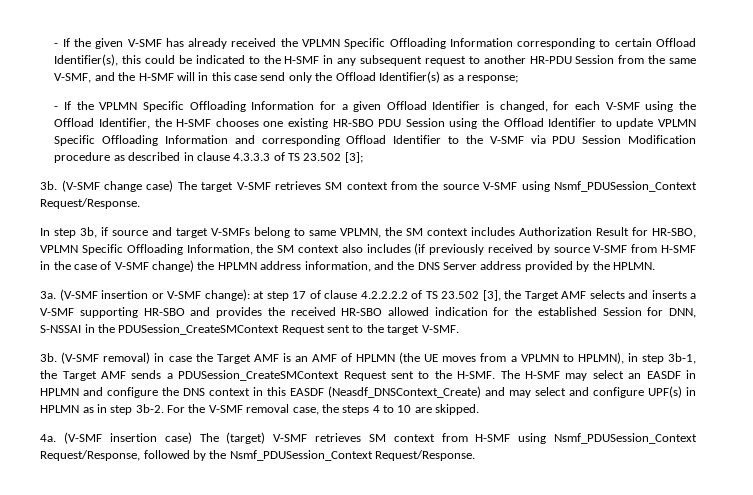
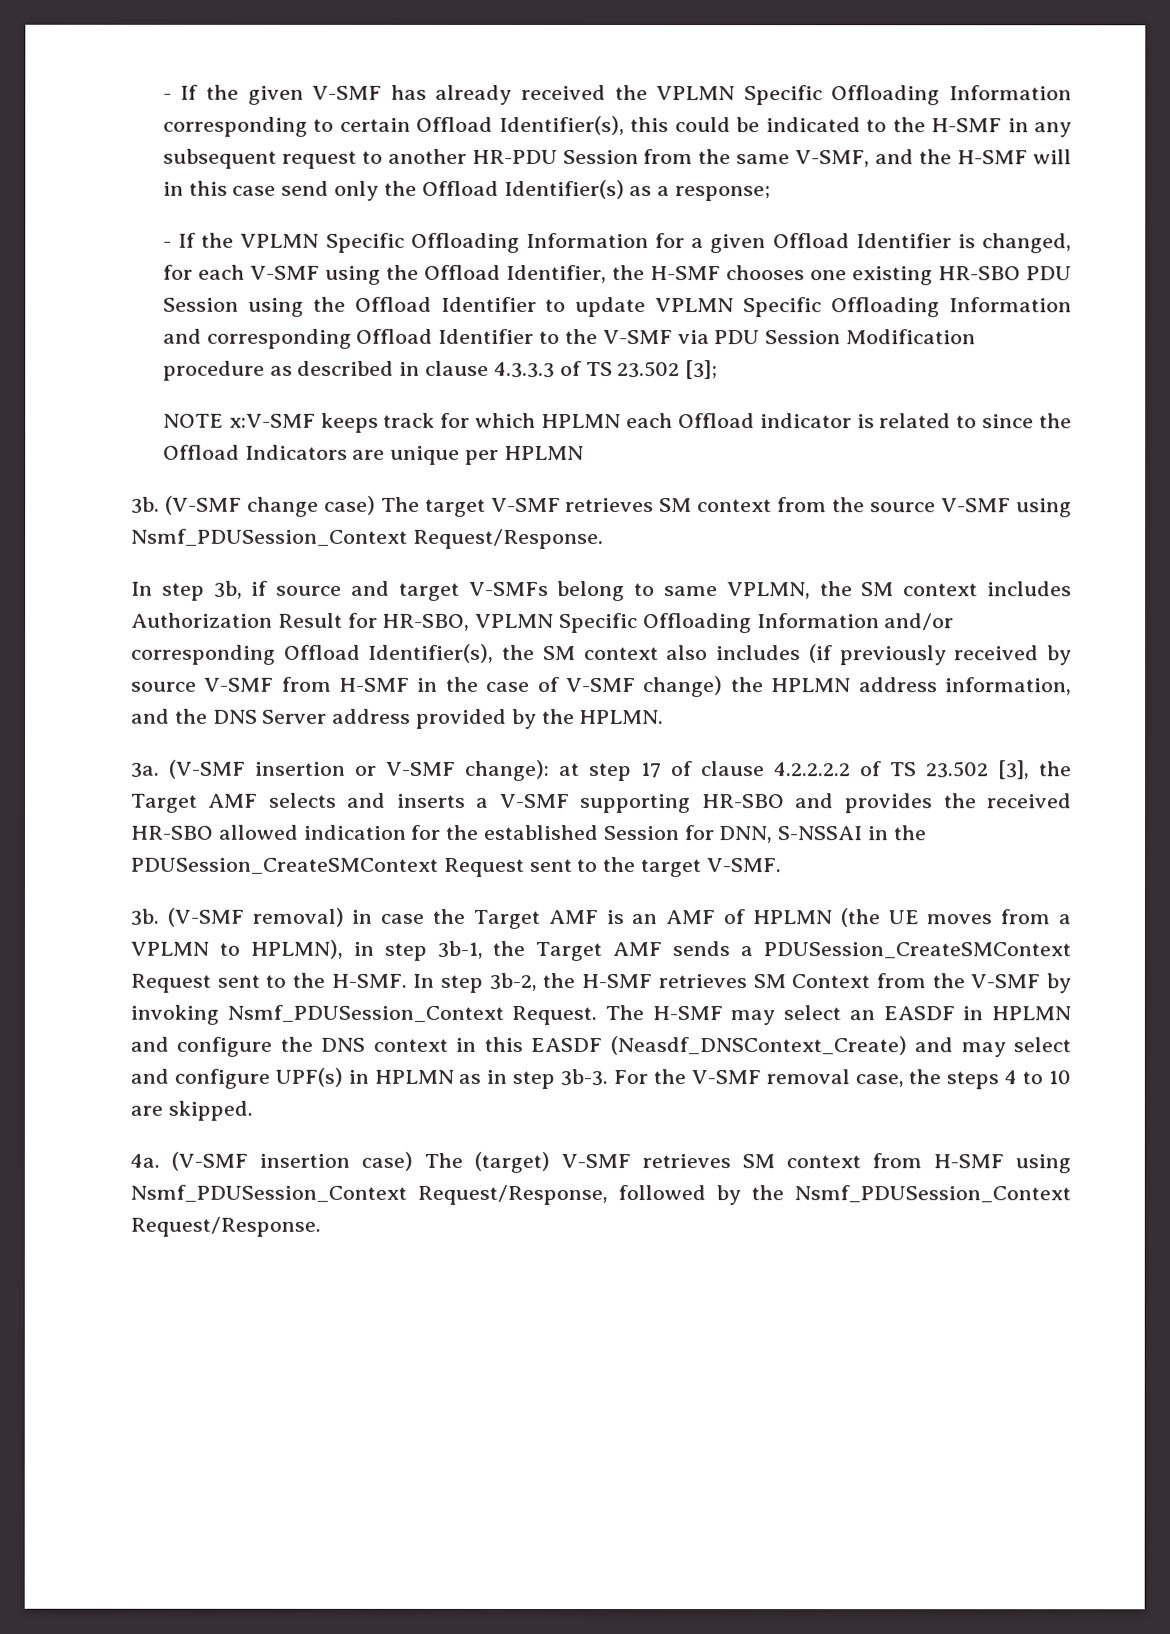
(363, 157) none -> [162,412,1072,433] [162,444,584,465] // NOTE x:V-SMF keeps track for which HPLMN each Offload indicator is related to since the Offload Indicators are unique per HPLMN
[186,244,253,255] Information, -> [756,613,955,631] [130,643,495,665] Information and/or corresponding Offload Identifier(s),
(496, 375) none -> [412,972,1072,994] [129,1004,598,1026] In step 3b-2, the H-SMF retrieves SM Context from the V-SMF by invoking Nsmf_PDUSession_Context Request.
[135,404,164,413] 3b-2. -> [560,1068,609,1087] 3b-3.

